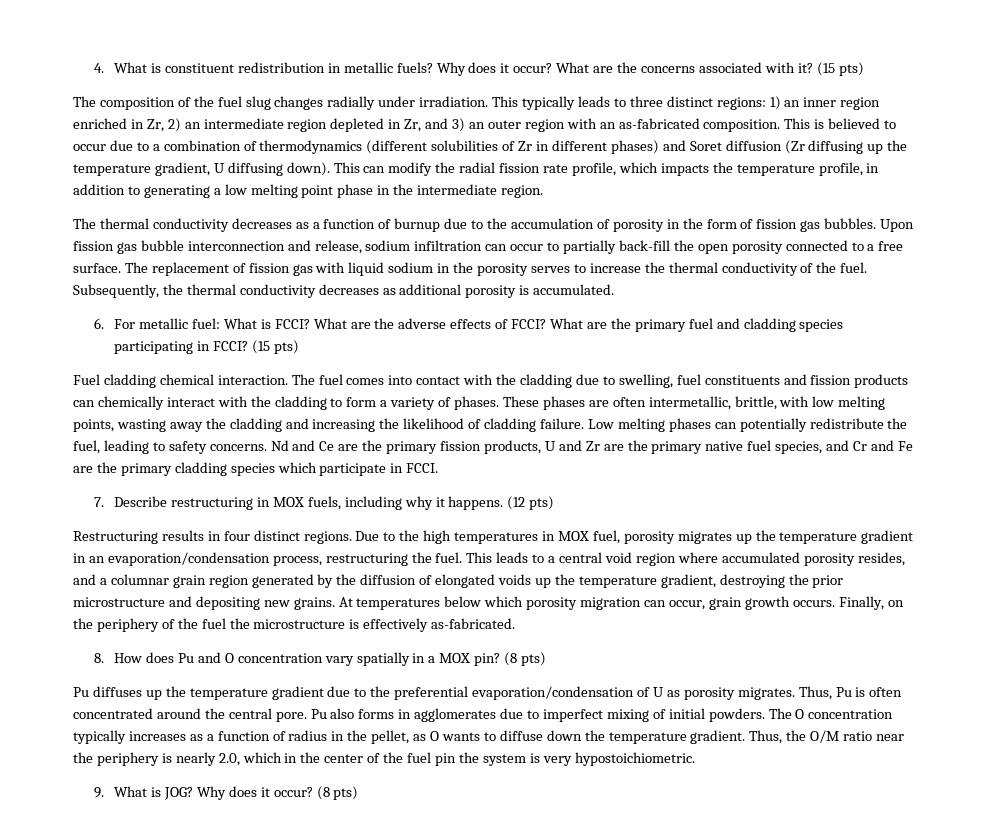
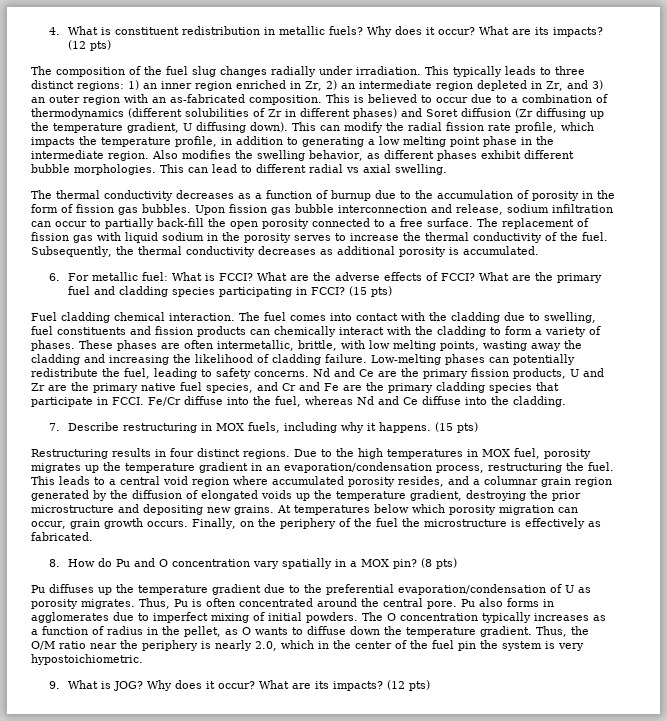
[617,62,835,76] the concerns associated with it? (15 -> [534,27,603,37] [67,40,86,50] its impacts? (12
(544, 191) none -> [152,150,574,161] [31,164,447,175] Also modifies the swelling behavior, as different phases exhibit different bubble morphologies. This can lead to different radial vs axial swelling.
[587,418,665,432] Low melting -> [371,354,441,365] Low-melting
[277,462,317,473] which -> [536,382,559,391] that
(439, 468) none -> [148,396,566,407] Fe/Cr diffuse into the fuel, whereas Nd and Ce diffuse into the cladding.
[507,496,526,510] (12 -> [434,422,453,432] (15
[431,618,516,629] as-fabricated. -> [587,521,601,527] [31,532,93,541] as fabricated.
[146,652,175,663] does -> [97,558,112,567] do
[316,786,330,800] (8 -> [258,680,405,691] What are its impacts? (12

